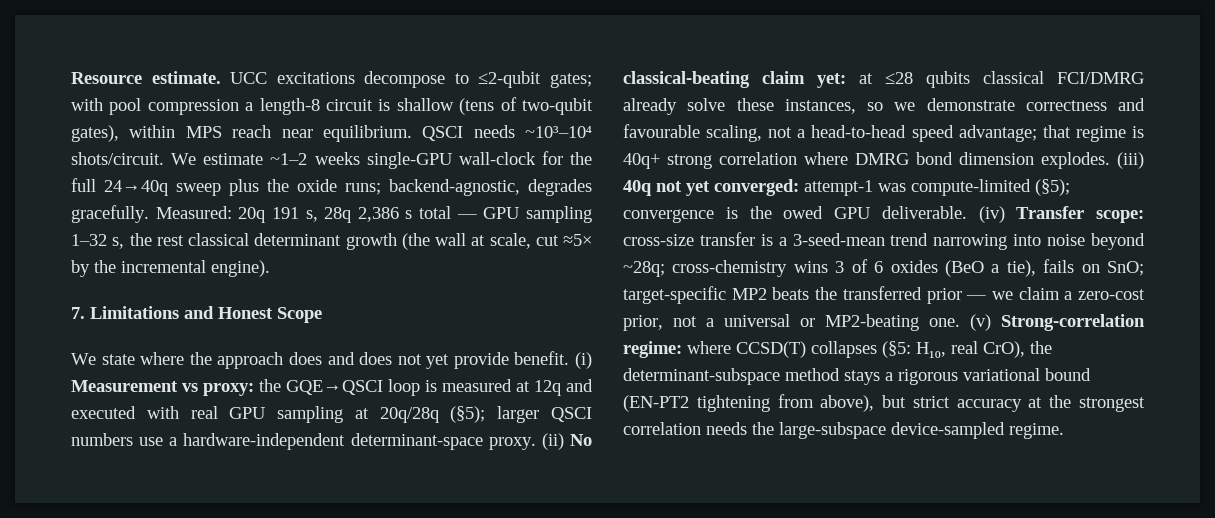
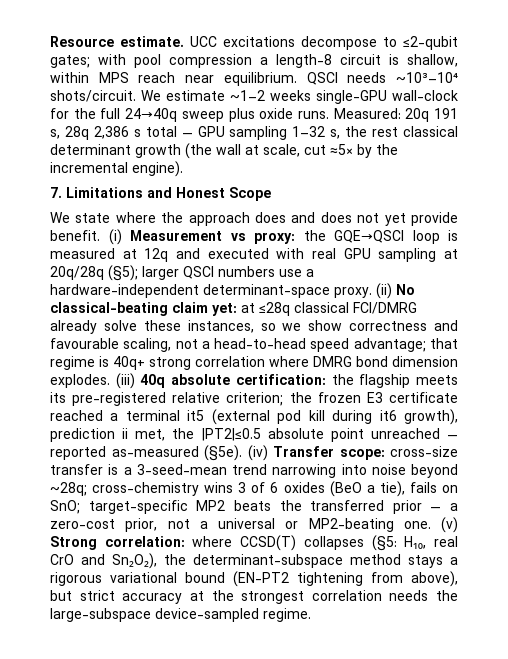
[396,97,593,115] [71,125,119,142] shallow (tens of two-qubit gates), -> [407,54,458,67] shallow,
[267,179,592,196] [71,205,149,223] the oxide runs; backend-agnostic, degrades gracefully. -> [259,108,329,119] oxide runs.
[885,71,970,88] ≤28 qubits -> [259,302,290,316] ≤28q
[926,98,1015,111] demonstrate -> [308,320,343,331] show
[656,179,1070,196] [623,206,967,223] not yet converged: attempt-1 was compute-limited (§5); convergence is the owed GPU deliverable. -> [171,374,458,388] [50,392,459,406] [50,409,459,425] [50,428,458,442] [50,445,242,461] absolute certification: the flagship meets its pre-registered relative criterion; the frozen E3 certificate reached a terminal it5 (external pod kill during it6 growth), prediction ii met, the |PT2|≤0.5 absolute point unreached — reported as-measured (§5e).
[991,287,1060,300] we claim -> (442, 509) none
[1001,314,1145,331] [623,341,682,358] Strong-correlation regime: -> [50,536,185,550] Strong correlation:
[983,341,1025,358] CrO), -> [50,553,157,569] CrO and Sn₂O₂),

